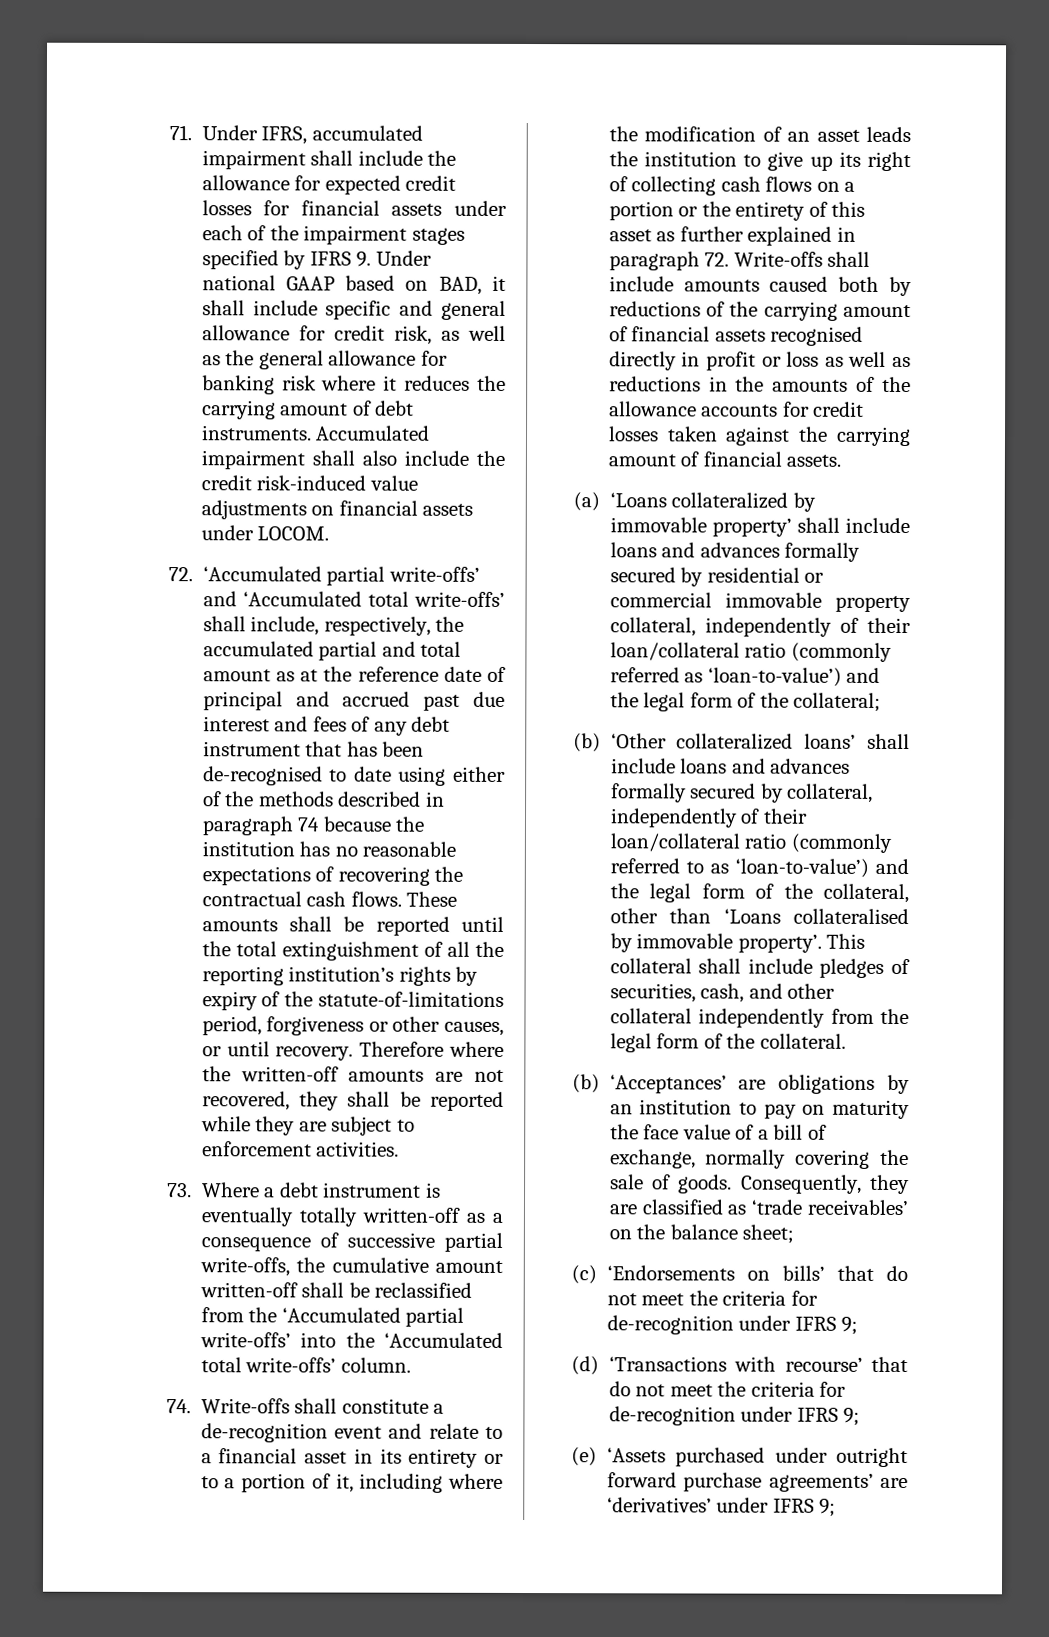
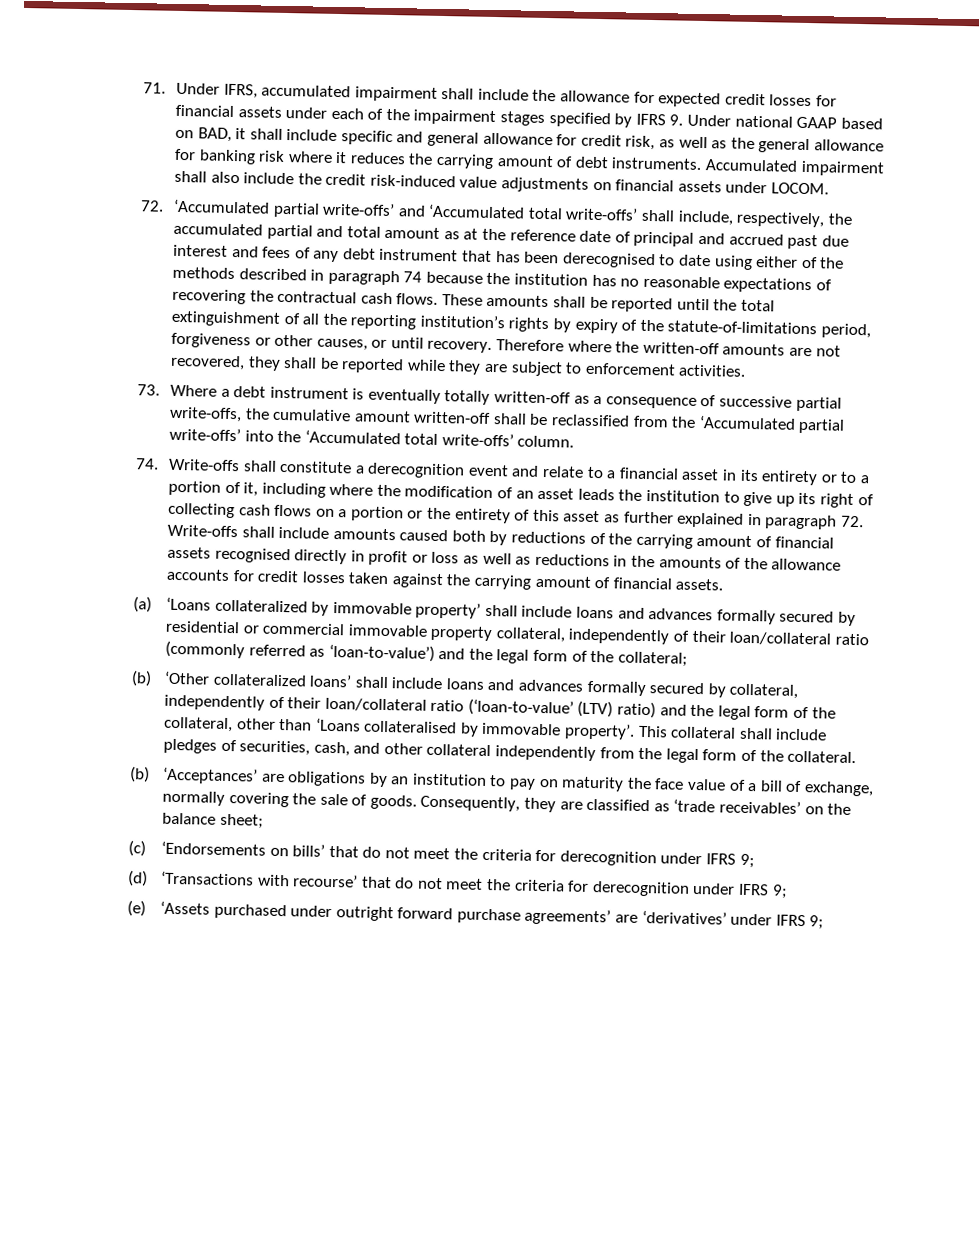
[202,766,323,786] de-recognised -> [561,252,656,269] derecognised
[200,1423,328,1443] de-recognition -> [367,462,466,479] derecognition
[790,833,892,853] [609,858,869,878] (commonly referred to as ‘loan-to-value’) -> [467,698,657,719] (‘loan-to-value’ (LTV) ratio)
[606,1315,734,1335] de-recognition -> [559,850,657,867] derecognition
[608,1406,736,1426] de-recognition -> [591,881,690,897] derecognition

